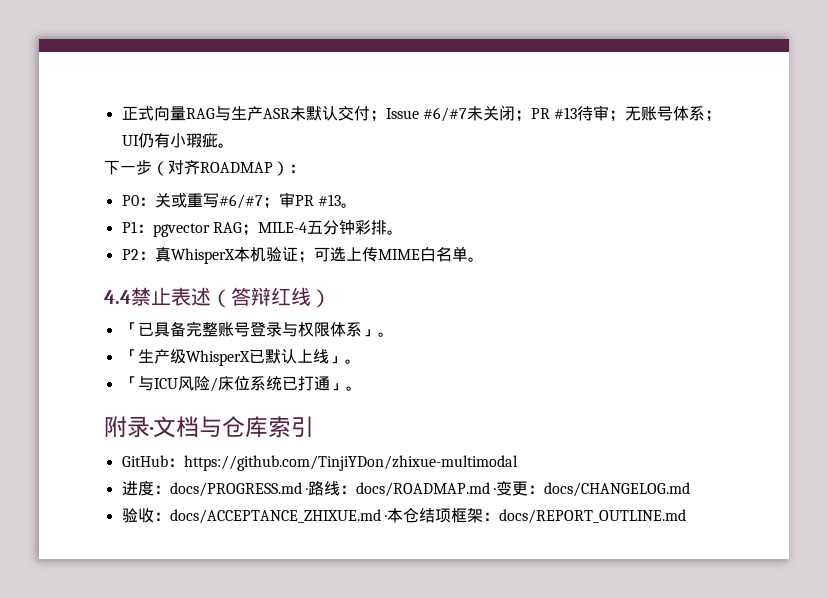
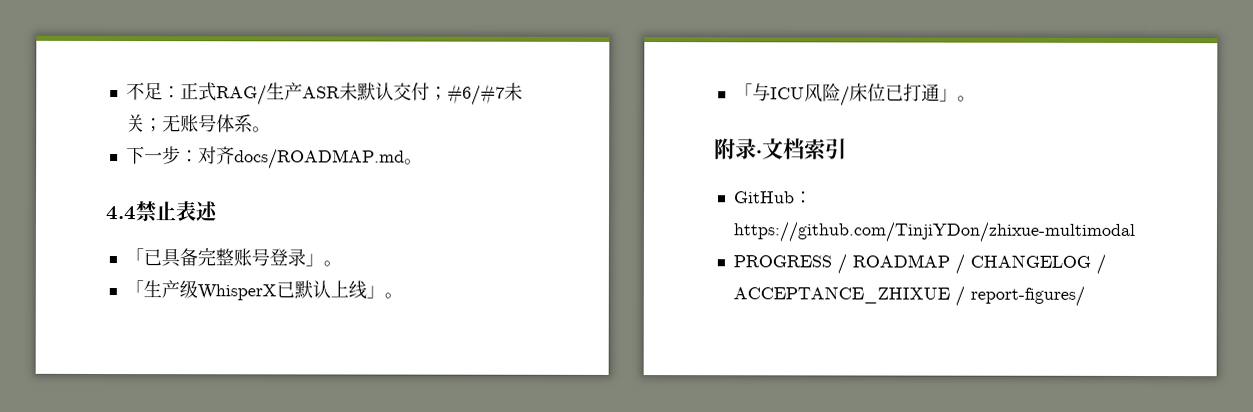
[121,106,231,121] 正式向量RAG与 -> [125,82,267,106] 不足：正式RAG/
[385,108,419,119] Issue -> (448, 93) none
[498,105,722,122] [121,132,234,148] [104,160,305,176] [121,192,357,209] [121,220,403,237] [121,246,468,264] 闭；PR #13待审；无账号体系；UI仍有小瑕疵。 // 下一步（对齐ROADMAP）： // P0：关或重写#6/#7；审PR #13。 // P1：pgvector RAG；MILE-4五分钟彩排。 // P2：真WhisperX本机验证；可选上传MIME白名单 -> [143,114,271,133] [125,146,405,170] ；无账号体系。 // 下一步：对齐docs/ROADMAP.md
[211,287,331,308] （答辩红线） -> (219, 211) none
[281,322,362,337] 与权限体系 -> (306, 257) none
[249,376,282,391] 系统 -> (886, 92) none
[199,416,268,438] 与仓库 -> (805, 149) none
[121,481,691,497] [121,508,686,524] 进度：docs/PROGRESS.md ·路线：docs/ROADMAP.md ·变更：docs/CHANGELOG.md // 验收：docs/ACCEPTANCE_ZHIXUE.md ·本仓结项框架：docs/REPORT_OUTLINE.md -> [732,253,1106,275] [732,285,1085,307] PROGRESS / ROADMAP / CHANGELOG / ACCEPTANCE_ZHIXUE / report-figures/

